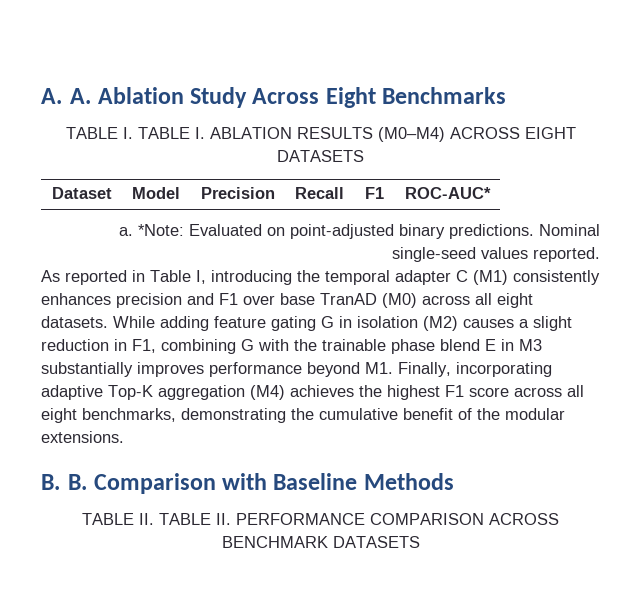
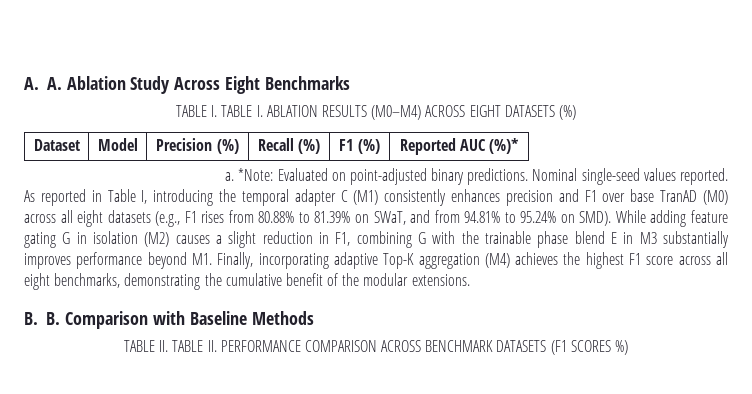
(364, 156) none -> [558,105,576,120] (%)
(275, 193) none -> [216,139,239,154] (%)
[365,187,384,199] [404,187,491,199] | F1 | ROC-AUC* -> [298,139,321,154] [339,139,380,154] [399,138,520,155] (%) | F1 (%) | Reported AUC (%)*
[41,316,108,328] datasets. -> [107,210,612,227] datasets (e.g., F1 rises from 80.88% to 81.39% on SWaT, and from 94.81% to 95.24% on SMD).
(420, 542) none -> [550,340,628,355] (F1 SCORES %)

